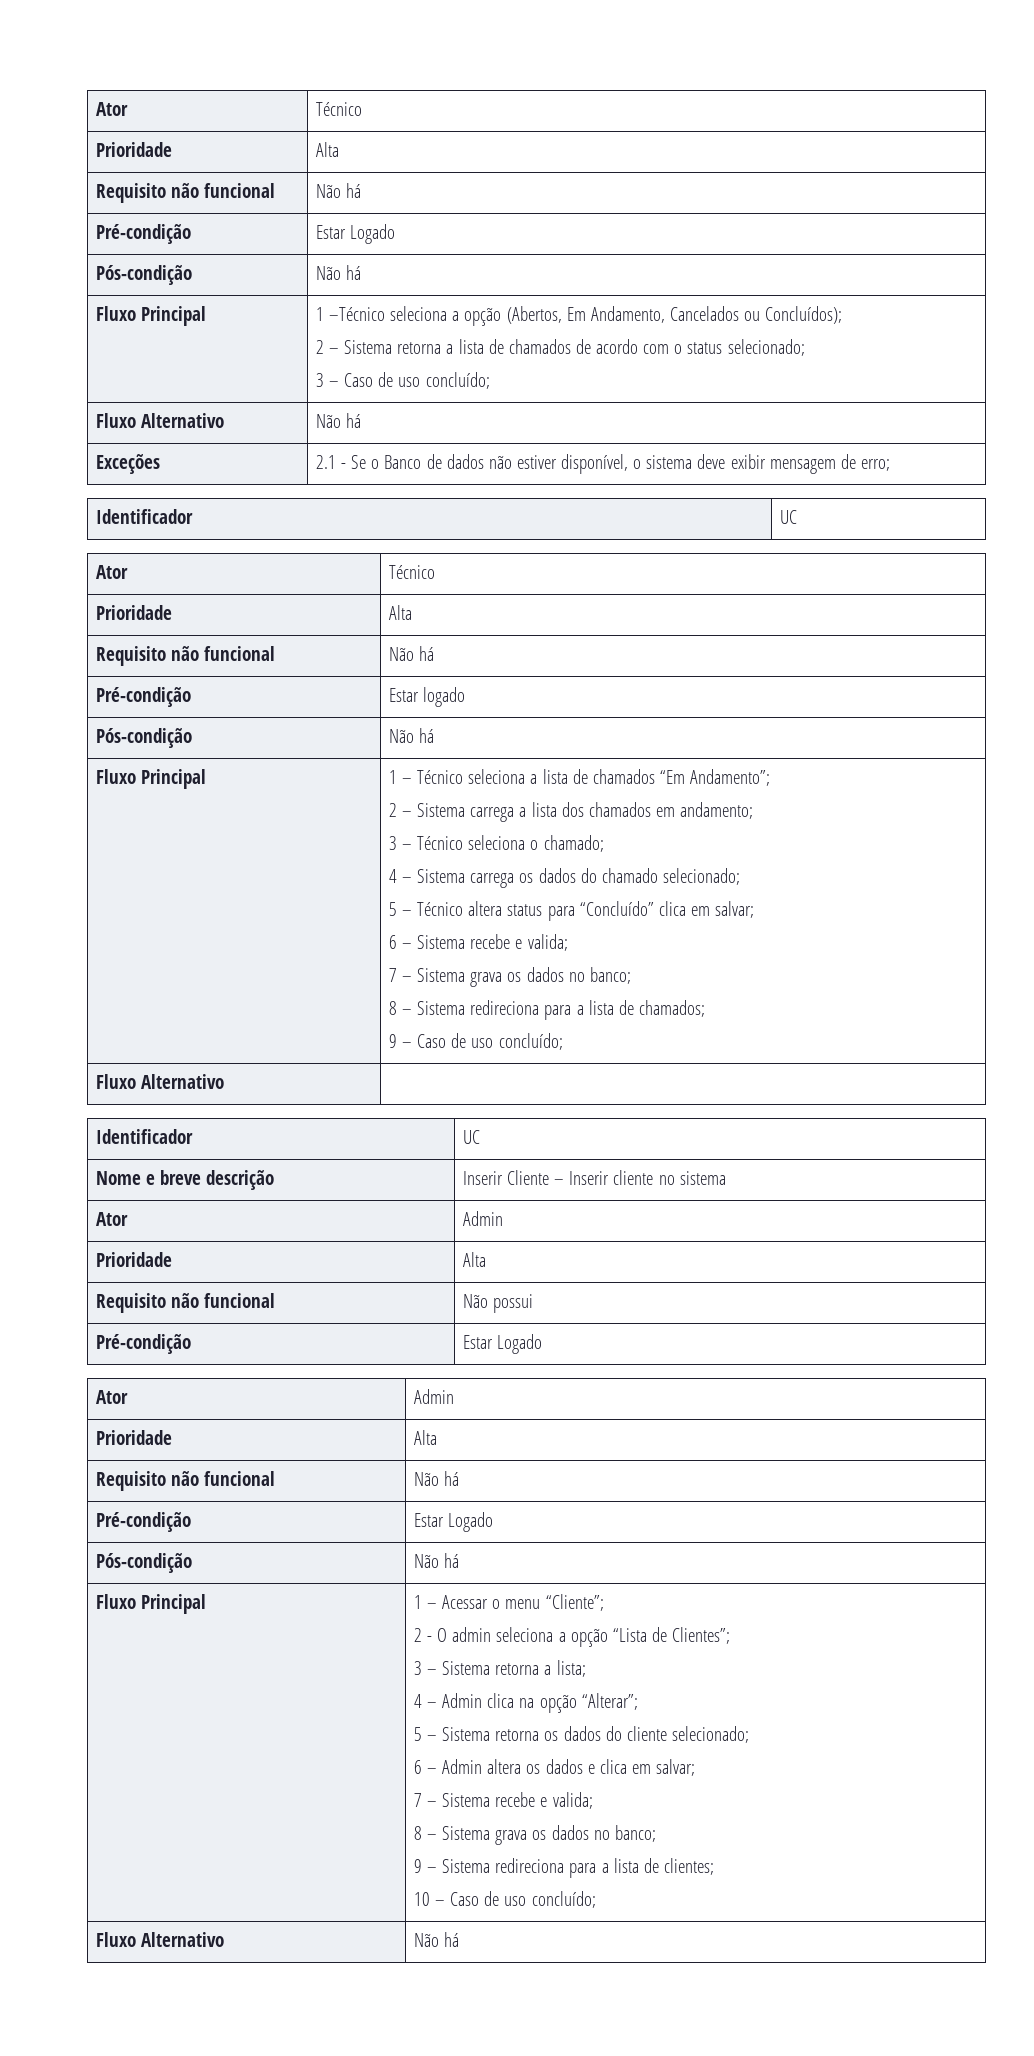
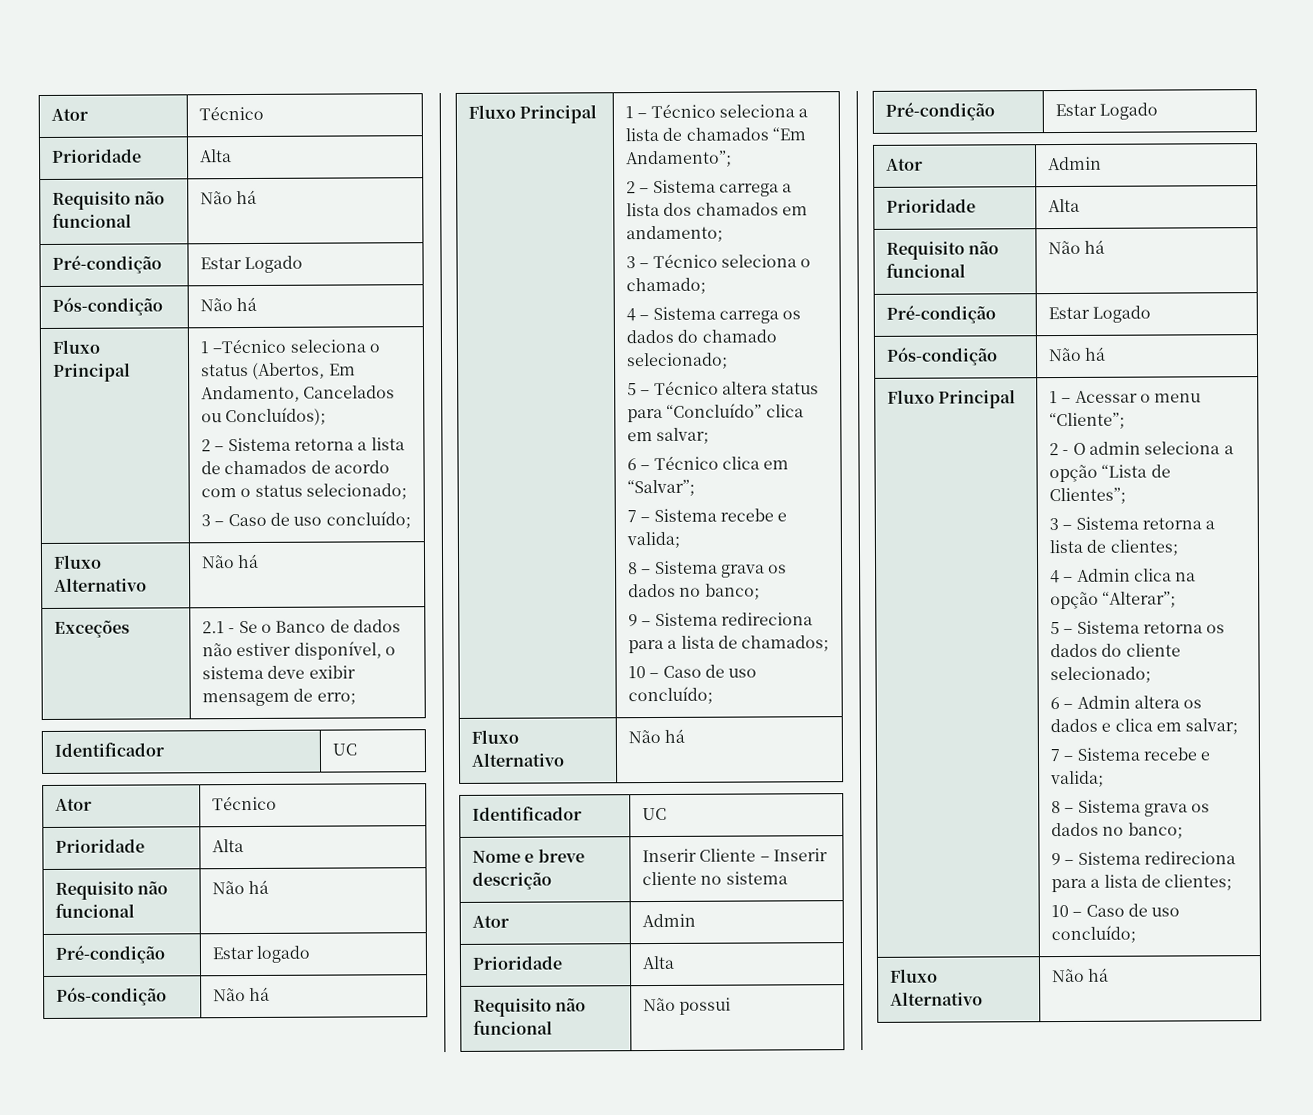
[452,307,502,326] a opção -> [368,343,380,353] [200,363,249,377] o status
[417,934,568,951] [388,967,631,987] [388,1001,397,1015] Sistema recebe e valida; // 7 – Sistema grava os dados no banco; // 8 -> [653,455,790,471] [626,479,695,497] [626,508,788,523] [625,531,680,549] [627,560,788,578] [627,583,760,600] [627,614,638,627] Técnico clica em “Salvar”; // 7 – Sistema recebe e valida; // 8 – Sistema grava os dados no banco; // 9
[388,1033,563,1050] [95,1074,225,1089] 9 – Caso de uso concluído; // Fluxo Alternativo | -> [627,664,758,679] [627,686,713,705] [470,729,519,744] [470,752,565,767] [627,728,686,744] 10 – Caso de uso concluído; // Fluxo Alternativo | Não há
[556,1660,586,1677] lista; -> [1048,539,1178,556] lista de clientes;

